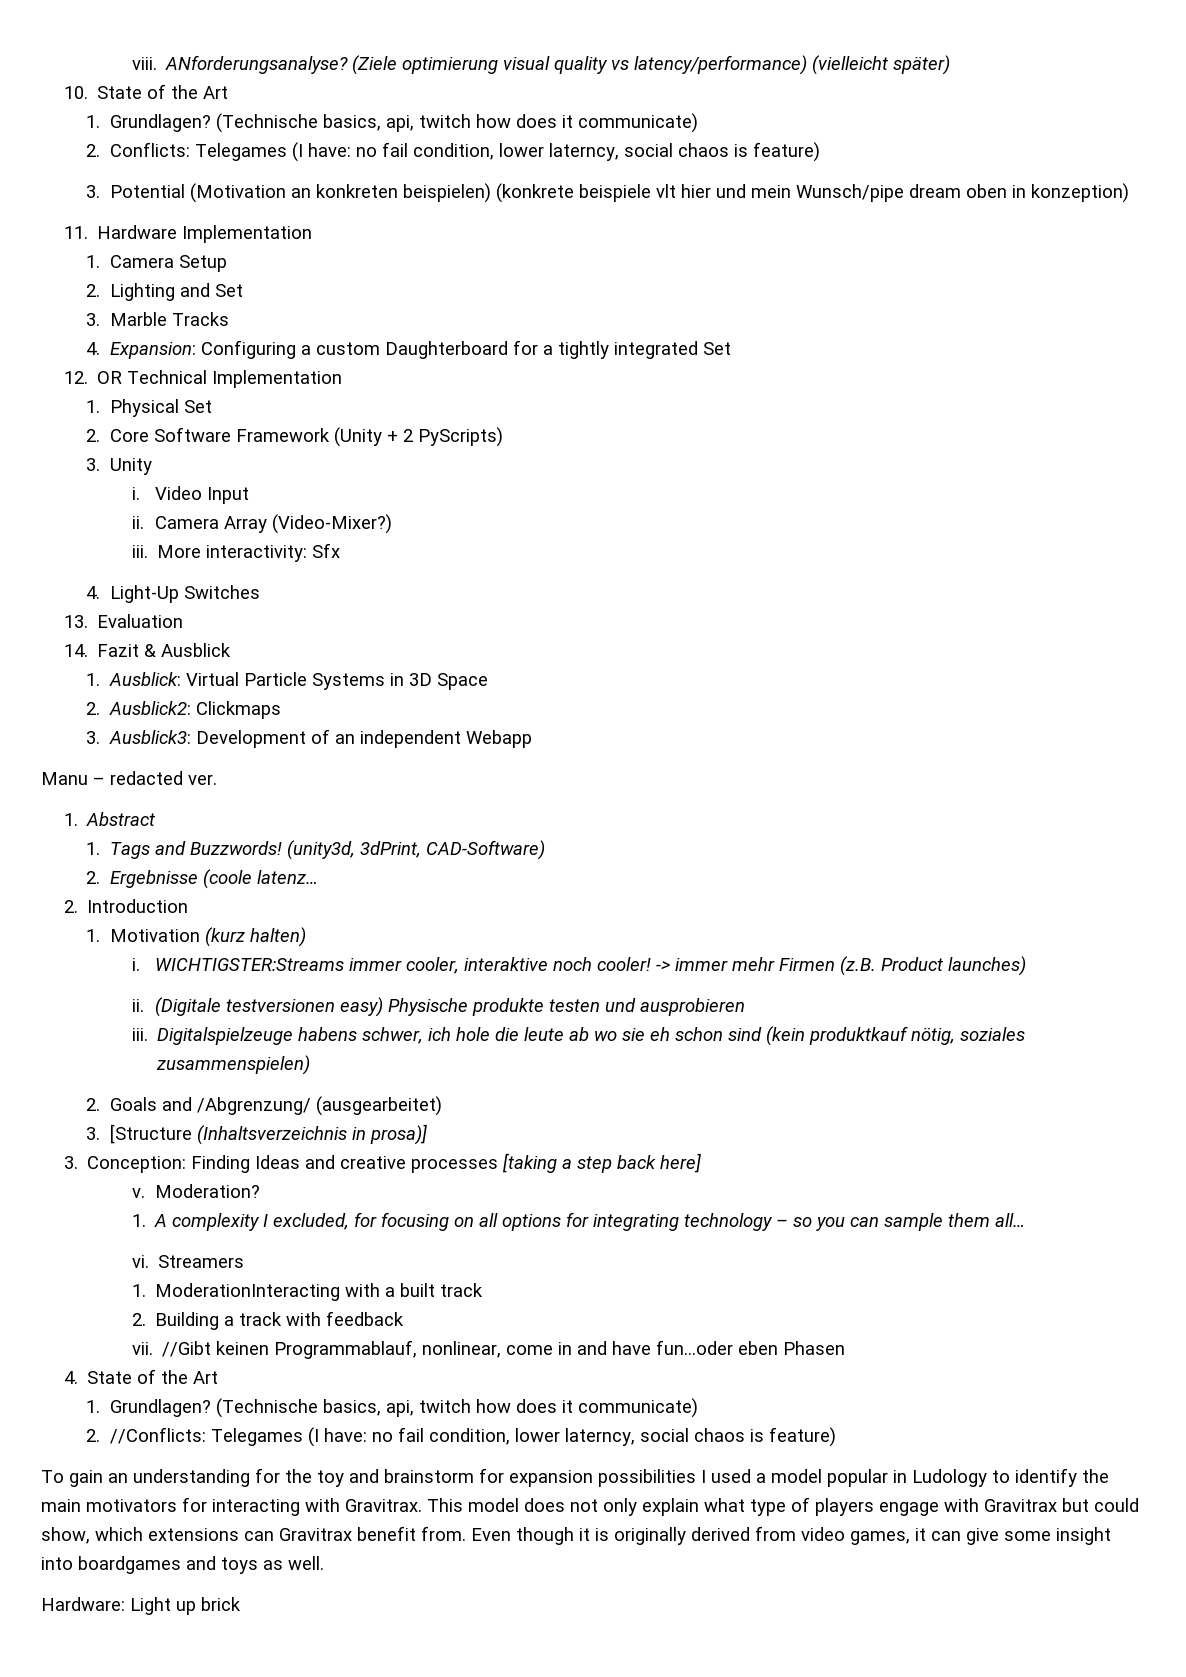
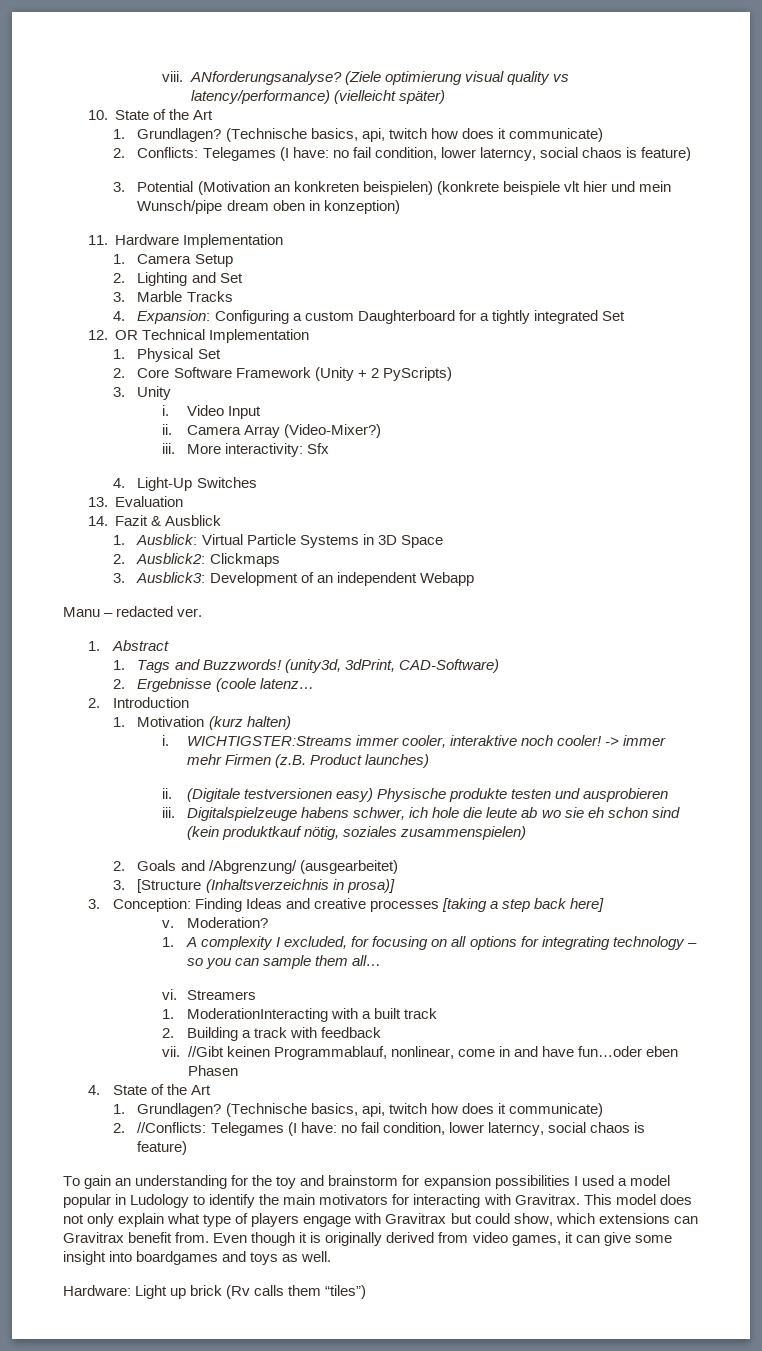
(241, 1604) none -> [226,1285,367,1299] (Rv calls them “tiles”)

